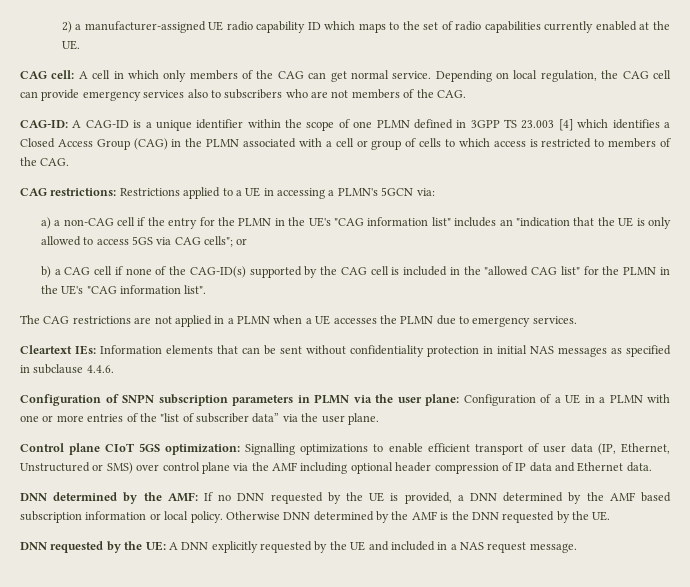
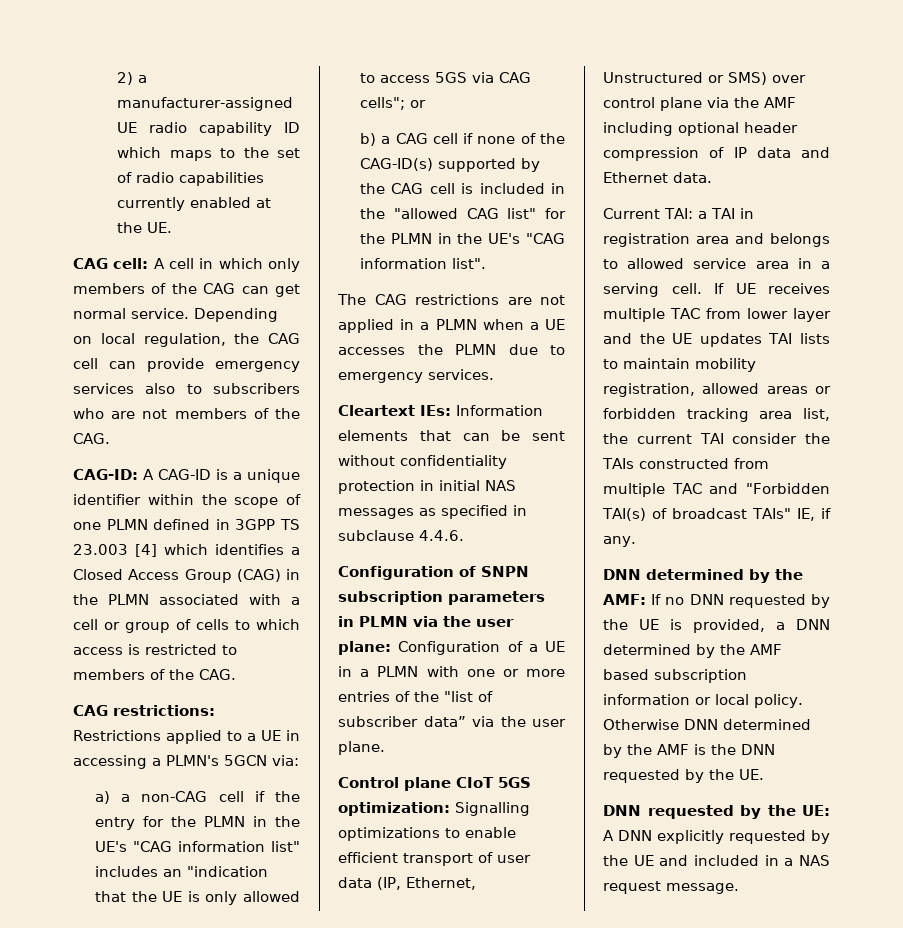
(652, 467) none -> [603,208,754,219] [603,233,830,247] [603,258,830,269] [603,283,830,297] [603,308,831,322] [603,333,830,347] [603,358,756,372] [603,383,831,397] [603,408,830,422] [603,433,830,444] [602,458,769,469] [603,483,830,497] [602,508,831,521] [603,536,636,547] // Current TAI: a TAI in registration area and belongs to allowed service area in a serving cell. If UE receives multiple TAC from lower layer and the UE updates TAI lists to maintain mobility registration, allowed areas or forbidden tracking area list, the current TAI consider the TAIs constructed from multiple TAC and "Forbidden TAI(s) of broadcast TAIs" IE, if any.

